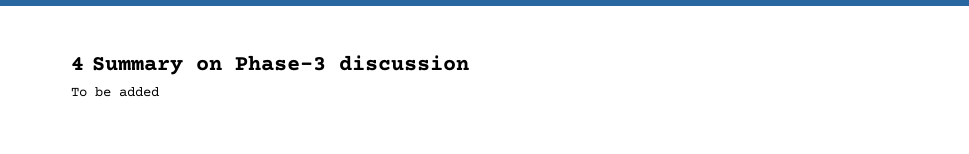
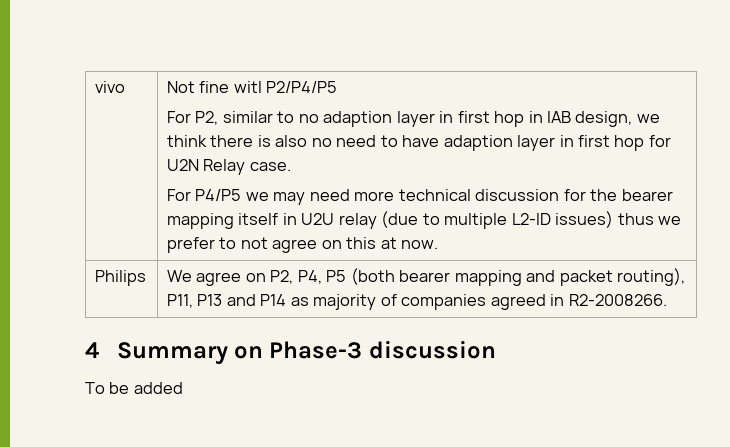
(71, 63) none -> [95,81,126,93] [167,81,338,93] [167,111,660,127] [167,135,671,151] [167,159,291,175] [167,189,673,205] [167,211,682,229] [167,237,439,253] [95,270,147,286] [167,268,686,286] [167,294,667,310] vivo | Not fine witl P2/P4/P5 // For P2, similar to no adaption layer in first hop in IAB design, we think there is also no need to have adaption layer in first hop for U2N Relay case. // For P4/P5 we may need more technical discussion for the bearer mapping itself in U2U relay (due to multiple L2-ID issues) thus we prefer to not agree on this at now. // Philips | We agree on P2, P4, P5 (both bearer mapping and packet routing), P11, P13 and P14 as majority of companies agreed in R2-2008266. //

